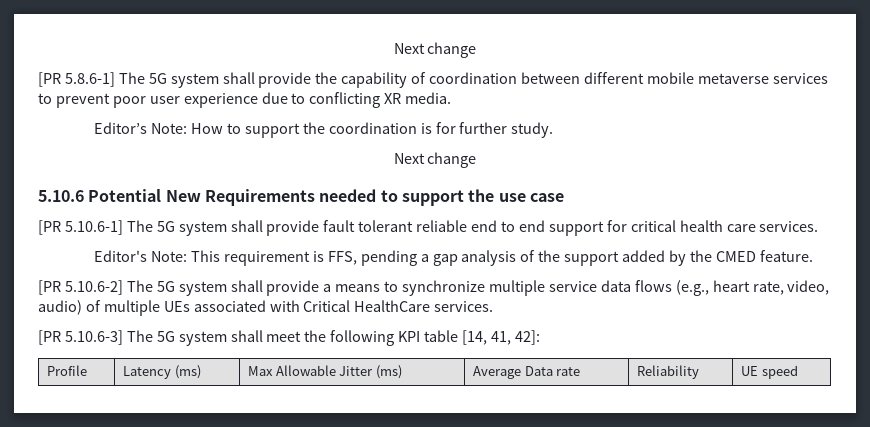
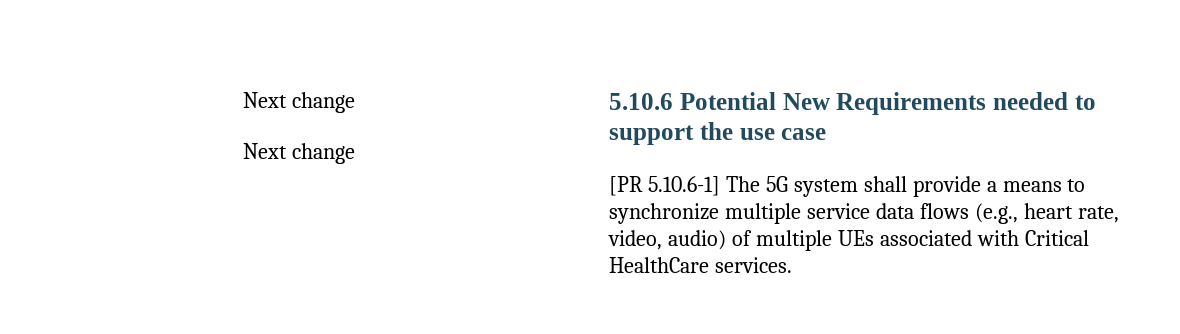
[393,42,477,58] [38,72,828,88] [38,92,452,108] [94,122,554,138] Next change // [PR 5.8.6-1] The 5G system shall provide the capability of coordination between different mobile metaverse services to prevent poor user experience due to conflicting XR media. // Editor’s Note: How to support the coordination is for further study. -> [243,92,355,113] Next change
[323,220,819,236] [94,250,813,266] [38,280,320,296] fault tolerant reliable end to end support for critical health care services. // Editor's Note: This requirement is FFS, pending a gap analysis of the support added by the CMED feature. // [PR 5.10.6-2] The 5G system shall provide -> (981, 186) none
[38,330,540,346] [47,365,88,376] [123,365,201,379] [248,365,402,379] [473,366,581,379] [637,365,700,379] [741,365,798,379] // [PR 5.10.6-3] The 5G system shall meet the following KPI table [14, 41, 42]: // Profile | Latency (ms) | Max Allowable Jitter (ms) | Average Data rate | Reliability | UE speed -> (792, 265) none

